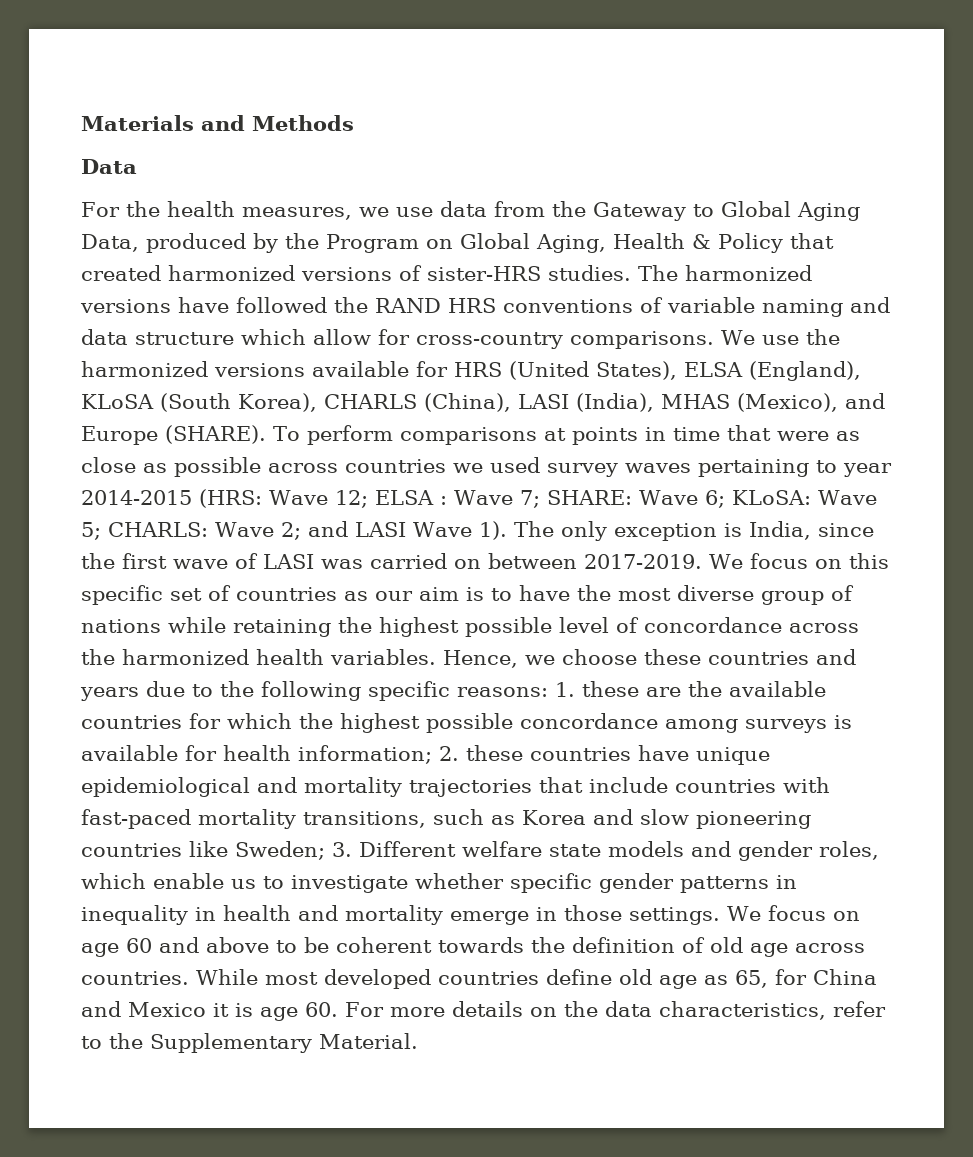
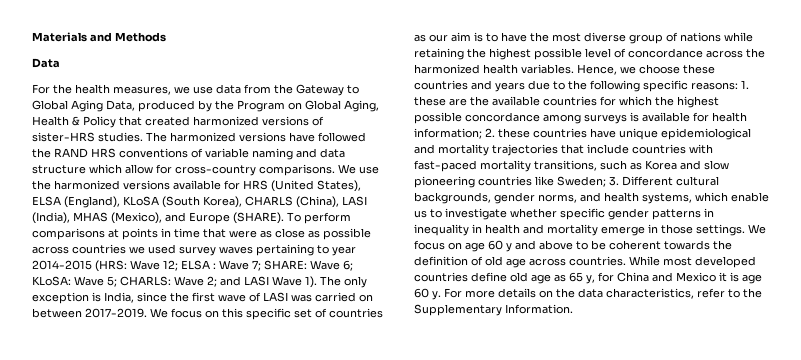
[462,841,879,861] welfare state models and gender roles, -> [676,176,719,186] [414,192,692,204] cultural backgrounds, gender norms, and health systems,
(152, 945) none -> [506,243,512,252] y
[735,970,768,988] 65, -> [569,272,595,284] 65 y,
[305,1002,338,1017] 60. -> [414,288,441,300] 60 y.
[319,1033,418,1049] Material. -> [505,304,573,314] Information.

